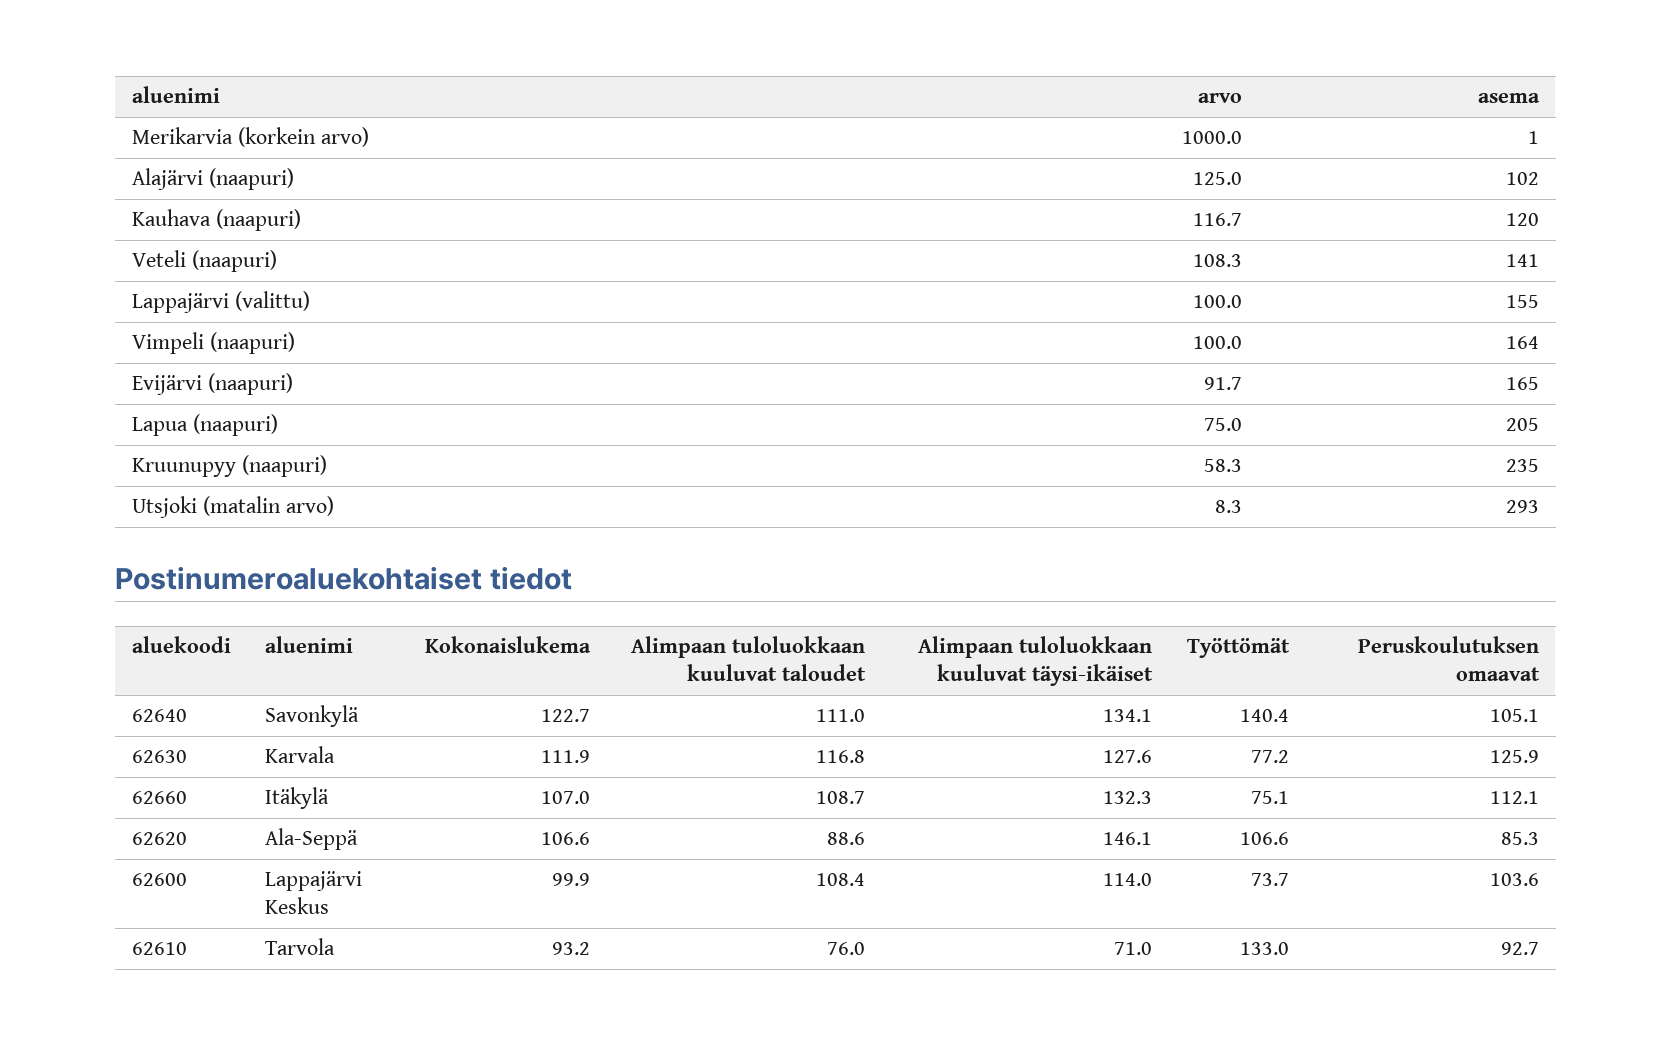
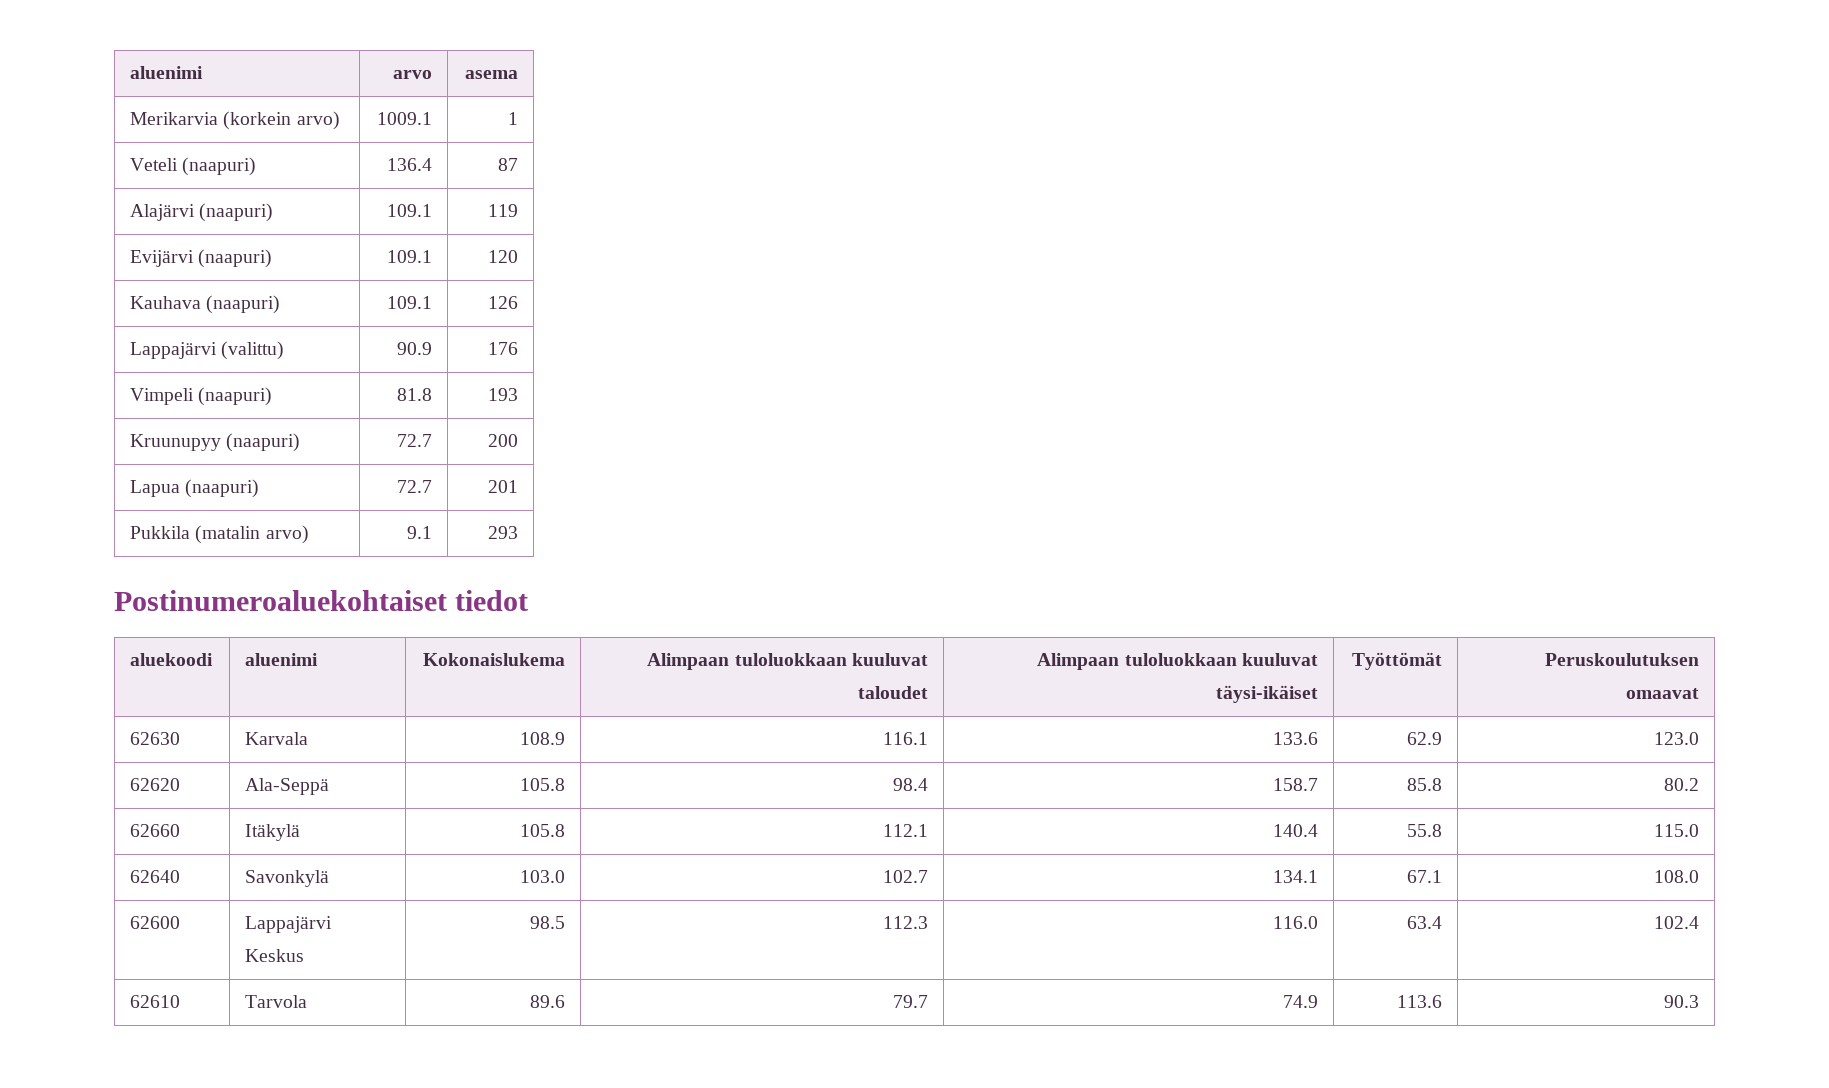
[1182,131,1243,144] 1000.0 -> [376,112,432,125] 1009.1
[131,168,294,190] [1193,172,1243,185] [1506,172,1540,185] [131,209,301,231] [1193,213,1243,226] [1506,213,1540,226] [131,250,277,272] [1193,254,1243,267] [1506,254,1540,267] Alajärvi (naapuri) | 125.0 | 102 // Kauhava (naapuri) | 116.7 | 120 // Veteli (naapuri) | 108.3 | 141 -> [130,157,257,176] [386,158,432,171] [497,158,518,171] [130,203,274,222] [386,204,432,217] [487,204,518,217] [130,249,273,268] [386,250,432,263] [487,250,518,263] [130,295,281,314] [386,296,432,309] [487,296,518,309] Veteli (naapuri) | 136.4 | 87 // Alajärvi (naapuri) | 109.1 | 119 // Evijärvi (naapuri) | 109.1 | 120 // Kauhava (naapuri) | 109.1 | 126
[1193,295,1243,308] [1506,295,1540,308] 100.0 | 155 -> [396,342,432,355] [487,342,518,355] 90.9 | 176
[1193,336,1243,349] [1506,336,1540,349] [131,373,293,395] [1204,377,1243,390] [1506,377,1540,390] 100.0 | 164 // Evijärvi (naapuri) | 91.7 | 165 -> [396,388,432,401] [487,388,518,401] [130,433,301,452] [396,434,432,447] [487,434,518,447] 81.8 | 193 // Kruunupyy (naapuri) | 72.7 | 200
[1204,418,1243,431] [1506,418,1540,431] [131,455,327,477] [1204,459,1243,472] [1506,459,1540,472] [131,496,197,518] 75.0 | 205 // Kruunupyy (naapuri) | 58.3 | 235 // Utsjoki -> [396,480,432,493] [487,480,518,493] [130,526,191,539] 72.7 | 201 // Pukkila
[1215,500,1243,513] 8.3 -> [406,526,432,539] 9.1
[131,709,187,722] [264,705,359,727] [541,709,591,722] [816,709,866,722] [1103,709,1153,722] [1240,709,1290,722] [1490,709,1540,722] [131,750,187,763] [264,746,335,763] [541,750,591,763] [816,750,866,763] [1103,750,1153,763] [1251,750,1290,763] [1490,750,1540,763] [131,791,187,804] [264,787,329,809] [541,791,591,804] [816,791,866,804] [1103,791,1153,804] [1251,791,1290,804] [1490,791,1540,804] [131,832,187,845] [264,828,358,850] [541,832,591,845] [827,832,866,845] [1103,832,1153,845] [1240,832,1290,845] [1501,832,1540,845] [131,873,187,886] [264,871,362,891] [264,897,329,914] [552,873,591,886] [816,873,866,886] [1103,873,1153,886] [1251,873,1290,886] [1490,873,1540,886] [131,942,187,955] [264,938,335,955] [552,942,591,955] [827,942,866,955] [1114,942,1153,955] [1240,942,1290,955] [1501,942,1540,955] 62640 | Savonkylä | 122.7 | 111.0 | 134.1 | 140.4 | 105.1 // 62630 | Karvala | 111.9 | 116.8 | 127.6 | 77.2 | 125.9 // 62660 | Itäkylä | 107.0 | 108.7 | 132.3 | 75.1 | 112.1 // 62620 | Ala-Seppä | 106.6 | 88.6 | 146.1 | 106.6 | 85.3 // 62600 | Lappajärvi Keskus | 99.9 | 108.4 | 114.0 | 73.7 | 103.6 // 62610 | Tarvola | 93.2 | 76.0 | 71.0 | 133.0 | 92.7 -> [130,732,181,745] [245,732,309,745] [519,732,565,745] [882,732,928,745] [1272,732,1318,745] [1406,732,1442,745] [1653,732,1699,745] [130,778,181,791] [245,778,330,795] [519,778,565,791] [892,778,928,791] [1272,778,1318,791] [1406,778,1442,791] [1663,778,1699,791] [130,824,181,837] [245,824,301,841] [519,824,565,837] [882,824,928,837] [1272,824,1318,837] [1406,824,1442,837] [1653,824,1699,837] [130,870,181,883] [245,870,330,887] [519,870,565,883] [882,870,928,883] [1272,870,1318,883] [1406,870,1442,883] [1653,870,1699,883] [130,916,181,929] [245,916,333,933] [245,949,305,962] [529,916,565,929] [882,916,928,929] [1272,916,1318,929] [1406,916,1442,929] [1653,916,1699,929] [130,995,181,1008] [245,995,308,1008] [529,995,565,1008] [892,995,928,1008] [1282,995,1318,1008] [1396,995,1442,1008] [1663,995,1699,1008] 62630 | Karvala | 108.9 | 116.1 | 133.6 | 62.9 | 123.0 // 62620 | Ala-Seppä | 105.8 | 98.4 | 158.7 | 85.8 | 80.2 // 62660 | Itäkylä | 105.8 | 112.1 | 140.4 | 55.8 | 115.0 // 62640 | Savonkylä | 103.0 | 102.7 | 134.1 | 67.1 | 108.0 // 62600 | Lappajärvi Keskus | 98.5 | 112.3 | 116.0 | 63.4 | 102.4 // 62610 | Tarvola | 89.6 | 79.7 | 74.9 | 113.6 | 90.3

